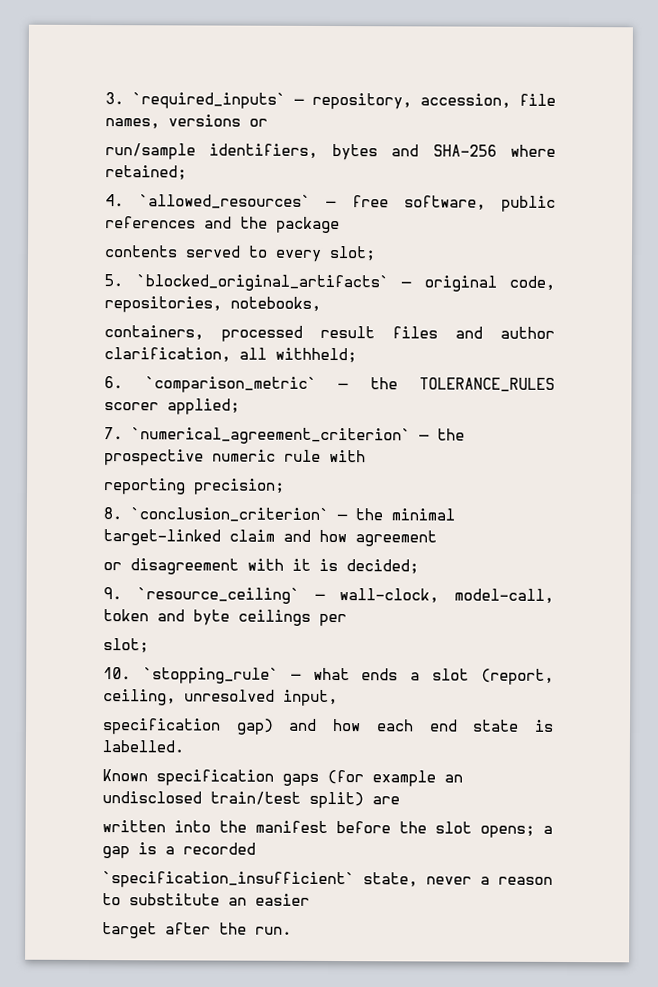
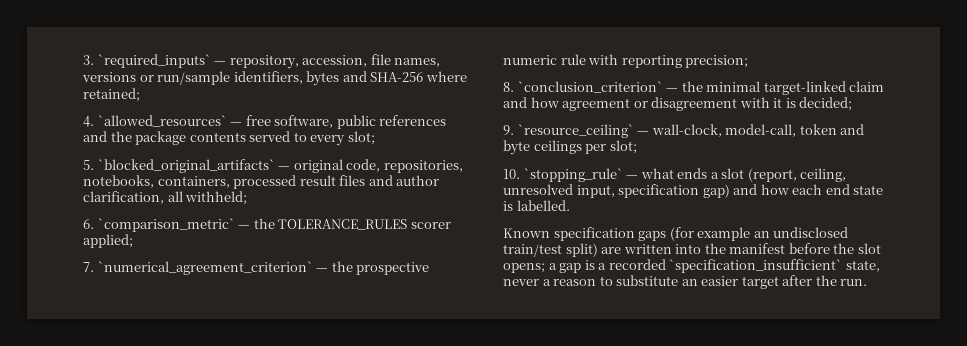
(268, 122) // -> (154, 78) none
(340, 225) // -> (187, 138) none
(321, 304) // -> (154, 181) none
(366, 456) // -> (619, 59) none
(437, 538) // -> (631, 104) none
(347, 620) // -> (607, 149) none
(338, 698) // -> (615, 191) none
(400, 800) // -> (622, 250) none
(256, 848) // -> (666, 264) none
(310, 899) // -> (739, 281) none

